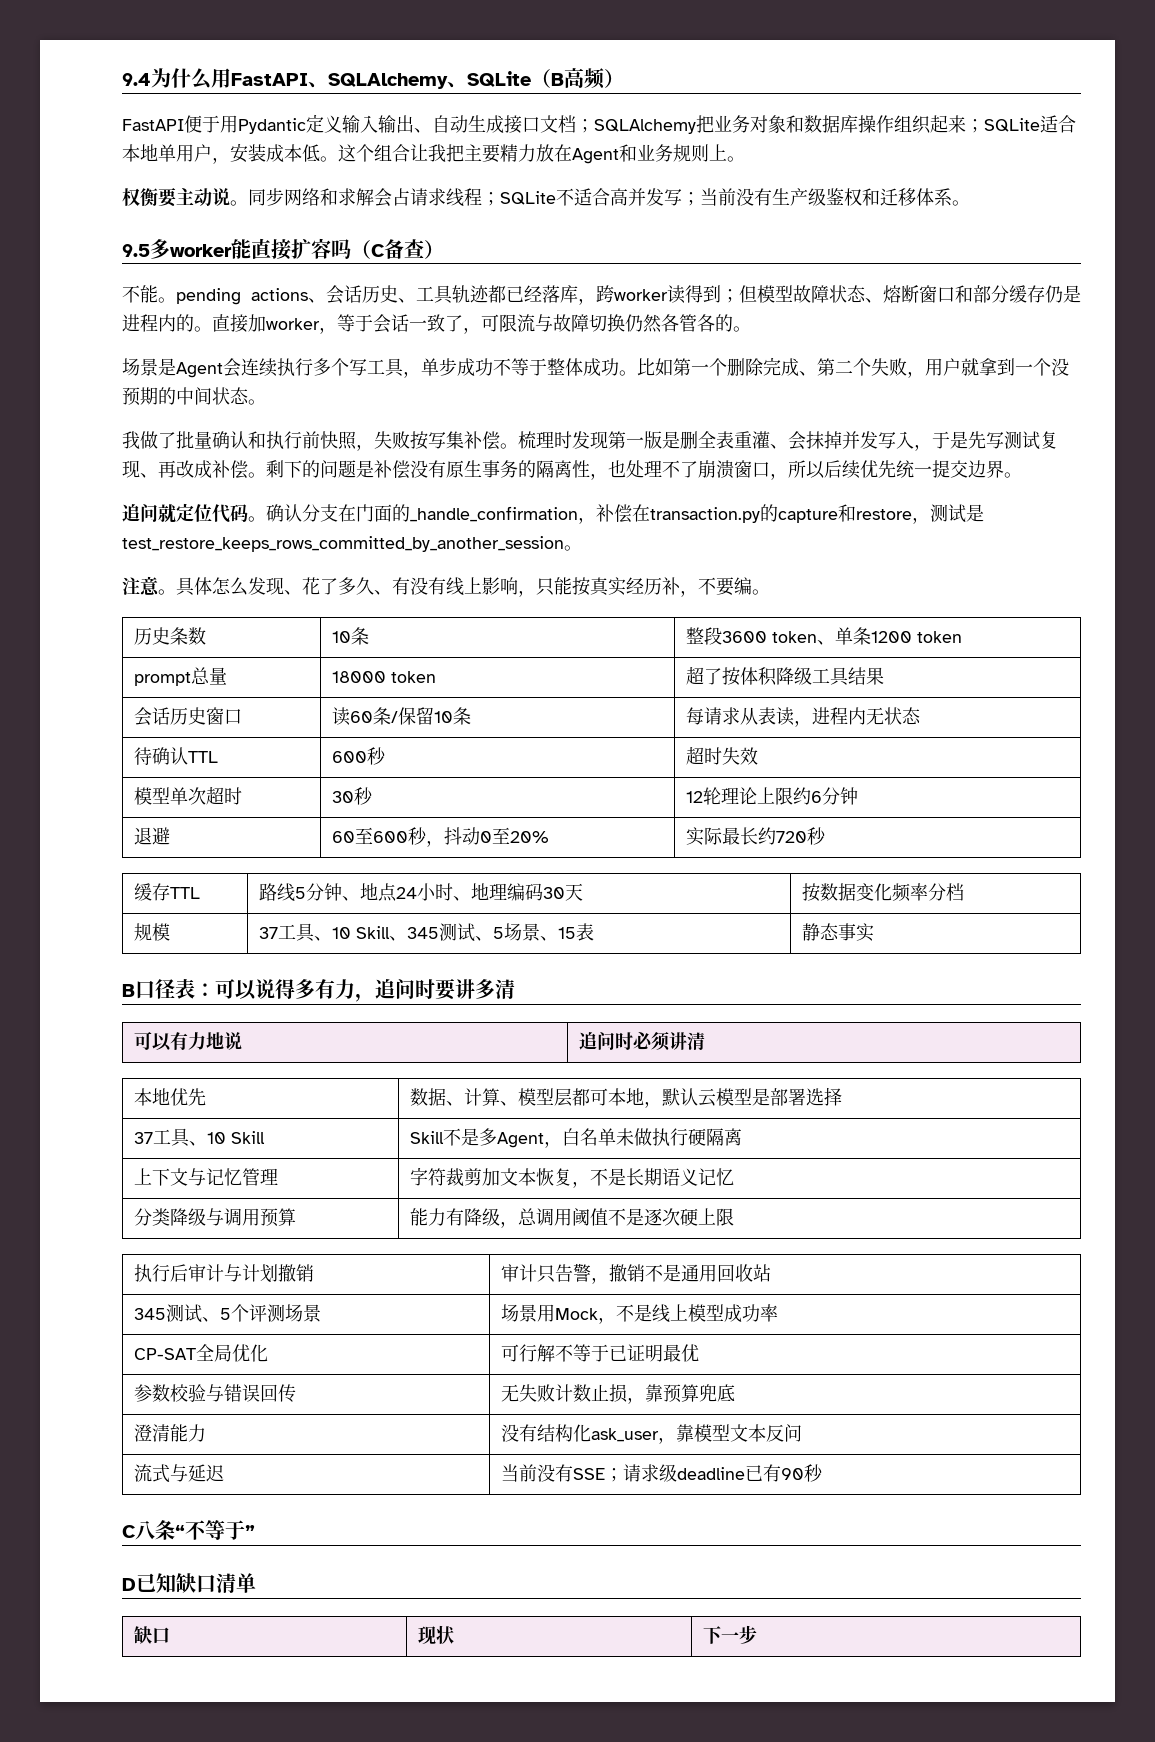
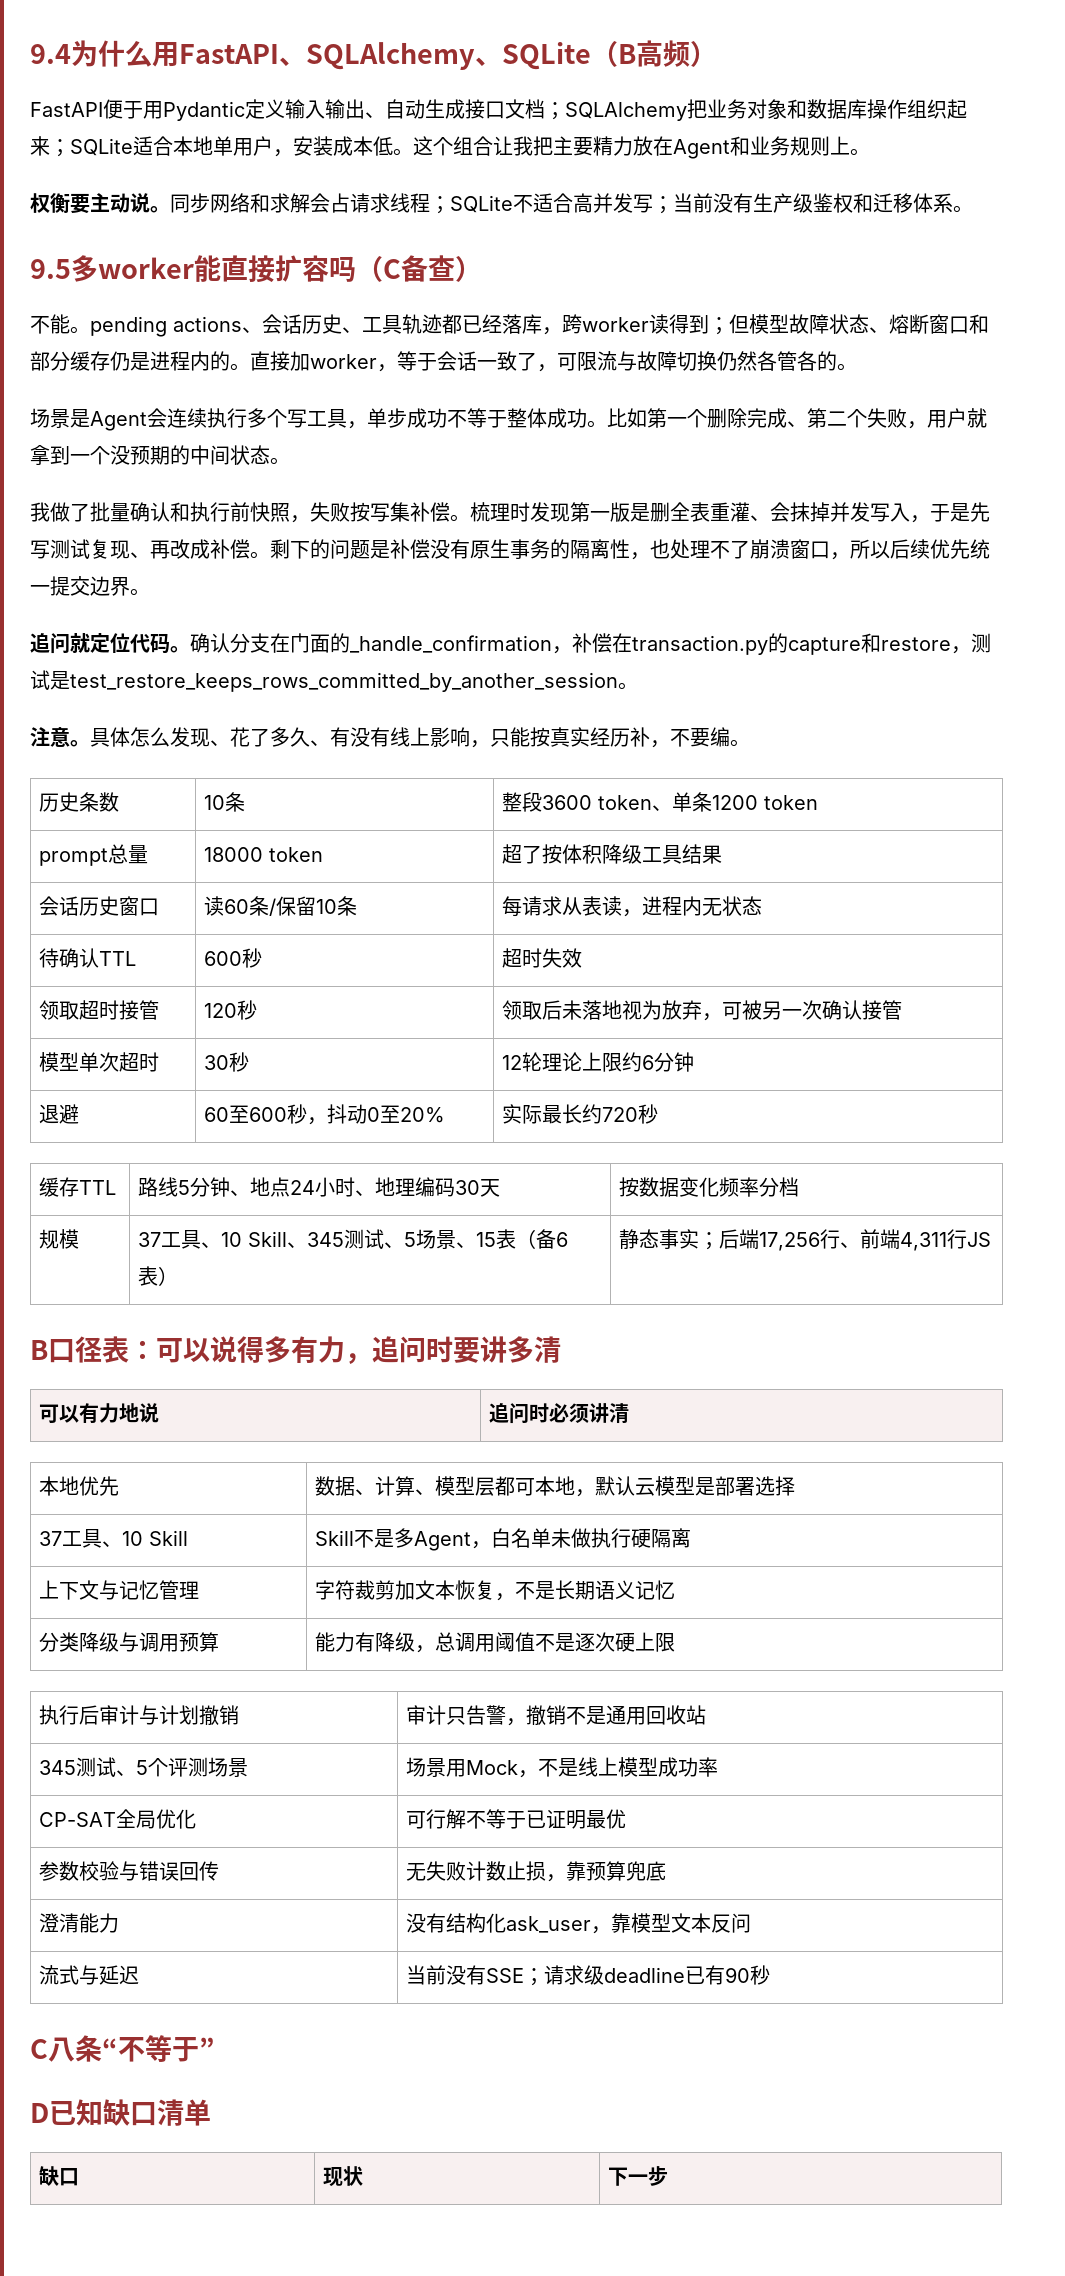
(758, 756) none -> [38,1000,159,1020] [203,1000,257,1020] [501,1000,902,1021] // 领取超时接管 | 120秒 | 领取后未落地视为放弃，可被另一次确认接管
(594, 932) none -> [515,1229,568,1249] [137,1266,178,1286] （备6表）
(874, 932) none -> [698,1229,991,1251] ；后端17,256行、前端4,311行JS

